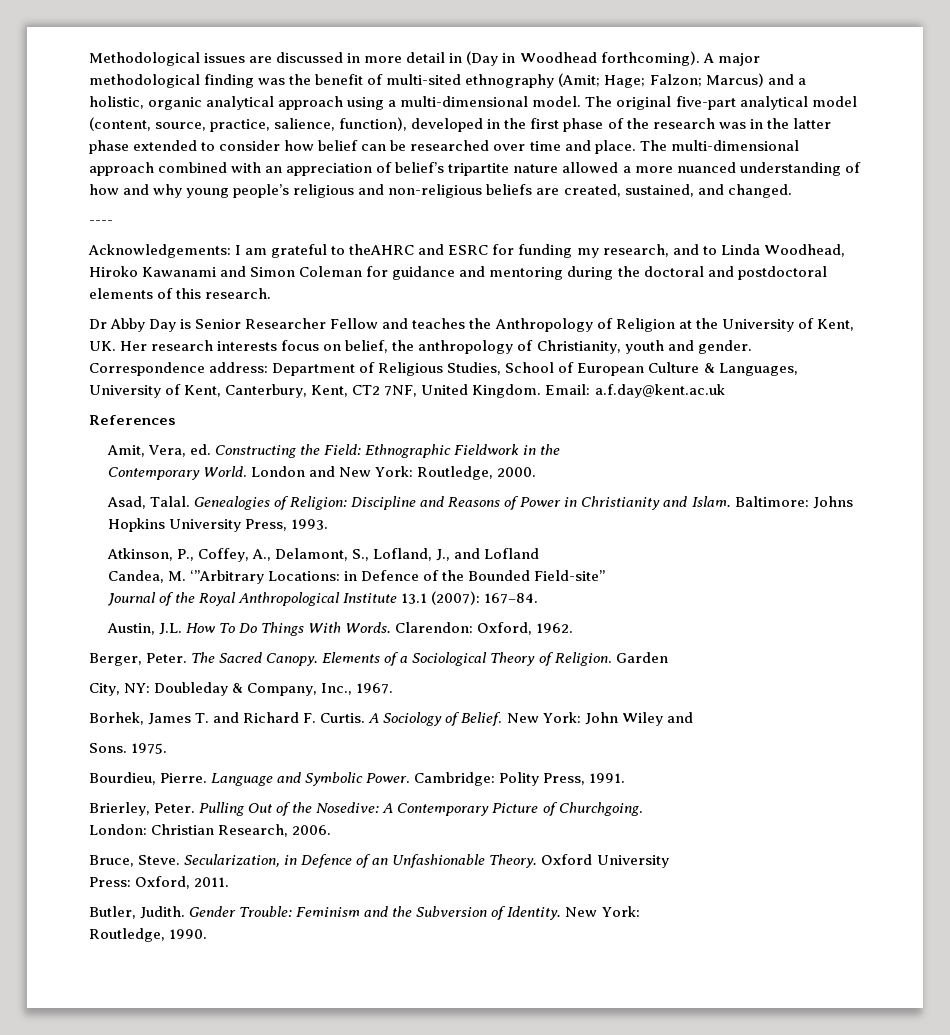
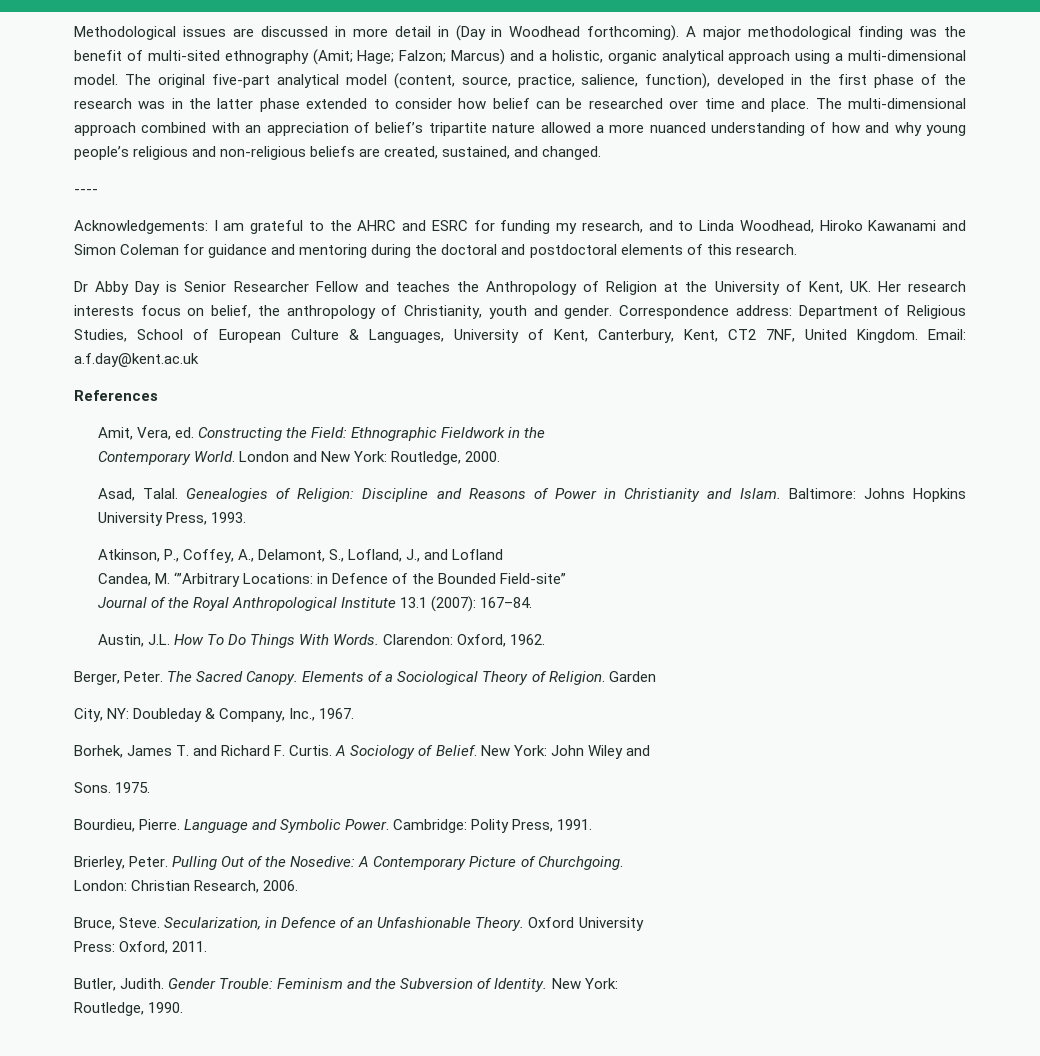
[349,244,415,255] theAHRC -> [329,220,397,231] the AHRC

